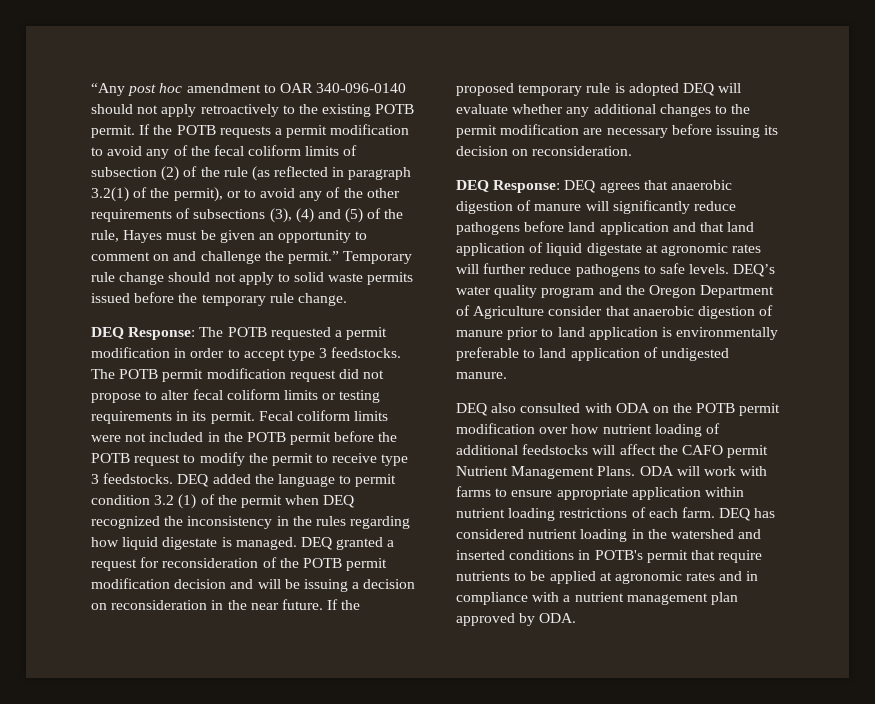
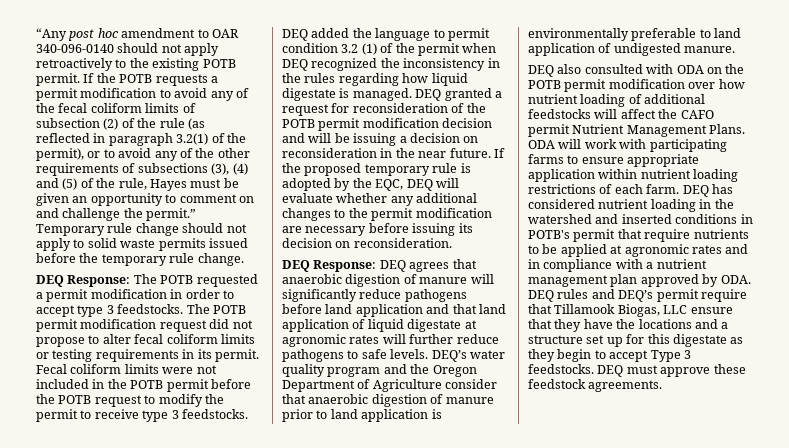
(679, 89) none -> [334,178,404,191] by the EQC,
(768, 471) none -> [649,139,727,152] participating
(577, 618) none -> [528,289,747,302] [528,304,733,317] [528,319,729,332] [528,334,744,347] [528,349,691,362] [528,364,746,377] [528,379,663,392] DEQ rules and DEQ’s permit require that Tillamook Biogas, LLC ensure that they have the locations and a structure set up for this digestate as they begin to accept Type 3 feedstocks. DEQ must approve these feedstock agreements.

